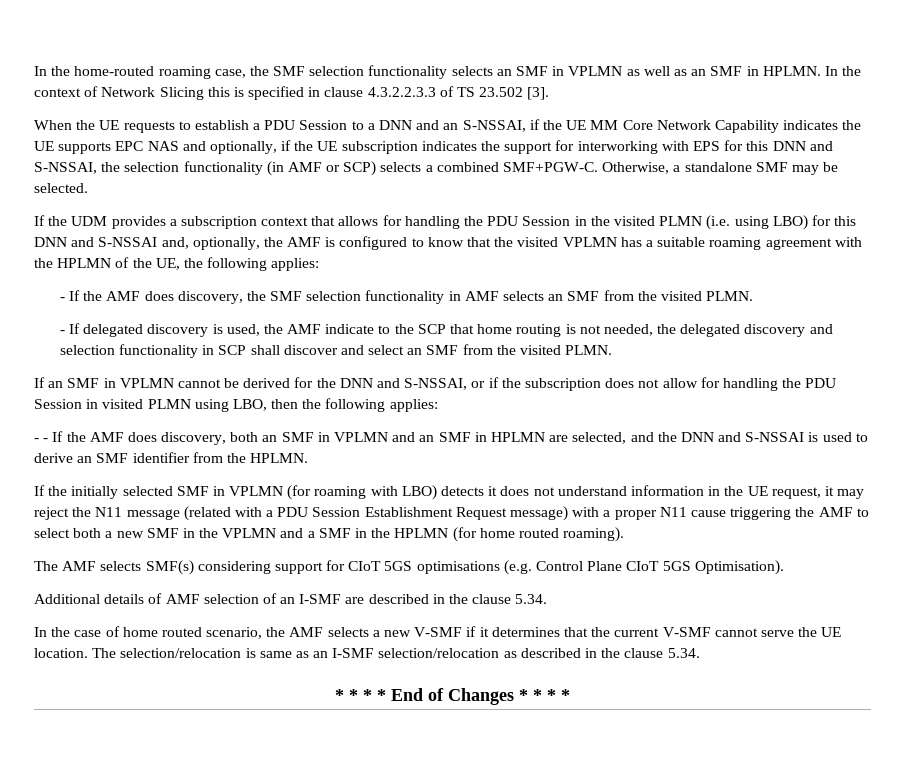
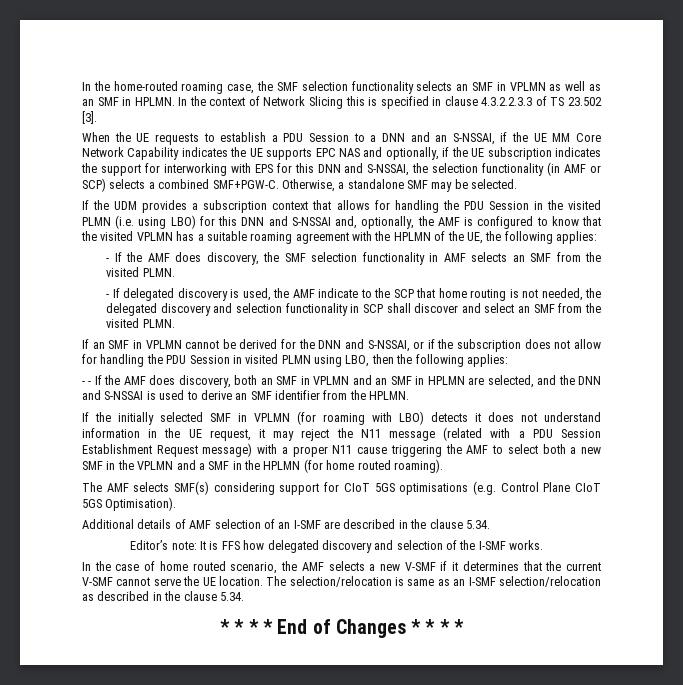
(548, 599) none -> [130,540,544,553] // Editor’s note: It is FFS how delegated discovery and selection of the I-SMF works.

